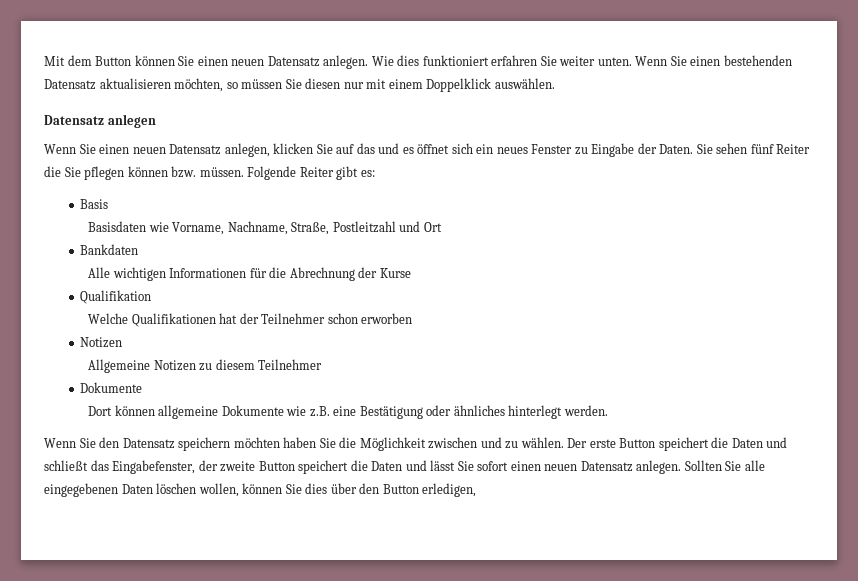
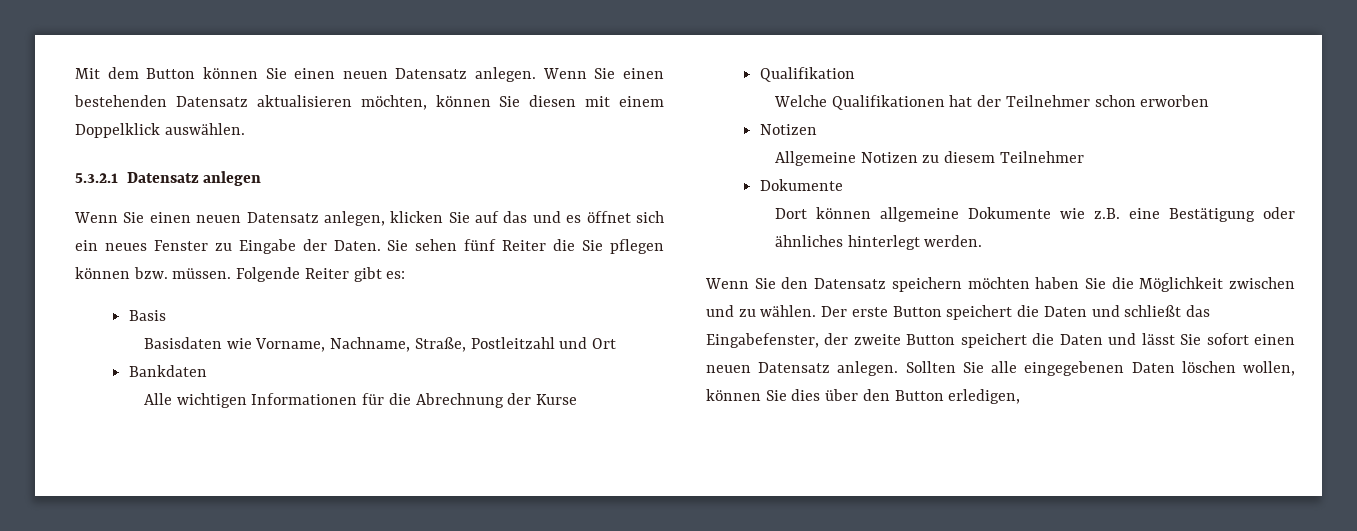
[371,55,632,66] Wie dies funktioniert erfahren Sie weiter unten. -> (537, 74) none
[226,79,283,89] so müssen -> [435,95,491,107] können
[343,82,364,89] nur -> (577, 101) none
(555, 83) none -> [75,173,118,183] 5.3.2.1

